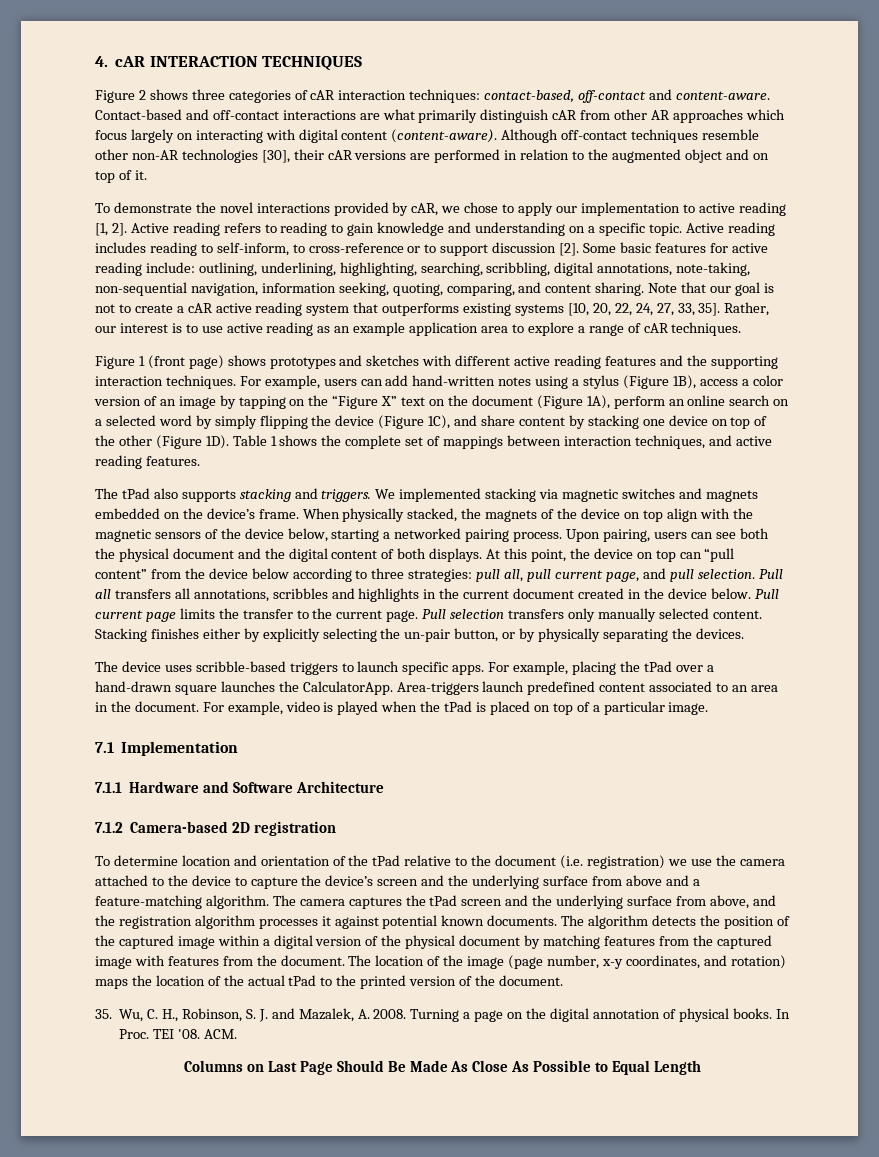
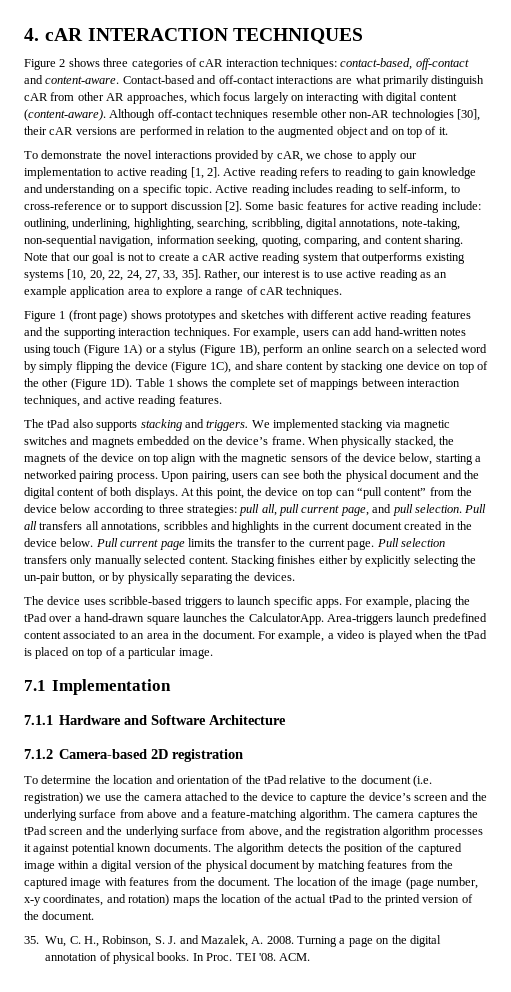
[672,109,743,123] approaches -> [126,92,187,104] approaches,
[572,375,783,389] [94,395,610,409] a stylus (Figure 1B), access a color version of an image by tapping on the “Figure X” text on the document (Figure 1A), -> [53,344,260,356] touch (Figure 1A) or a stylus (Figure 1B),
(283, 708) none -> [327,633,334,639] a
(178, 860) none -> [94,775,110,784] the
[184,1060,701,1075] // Columns on Last Page Should Be Made As Close As Possible to Equal Length -> (311, 957) none

